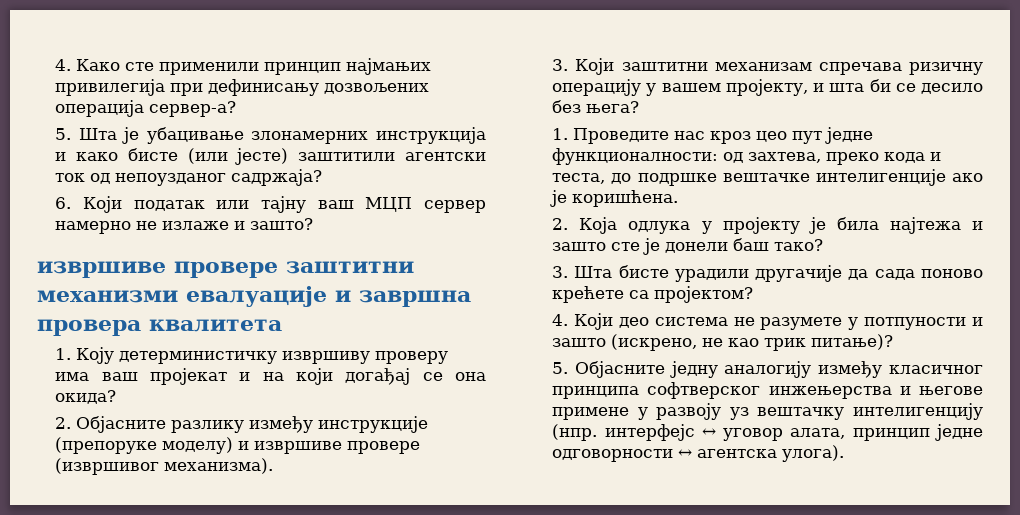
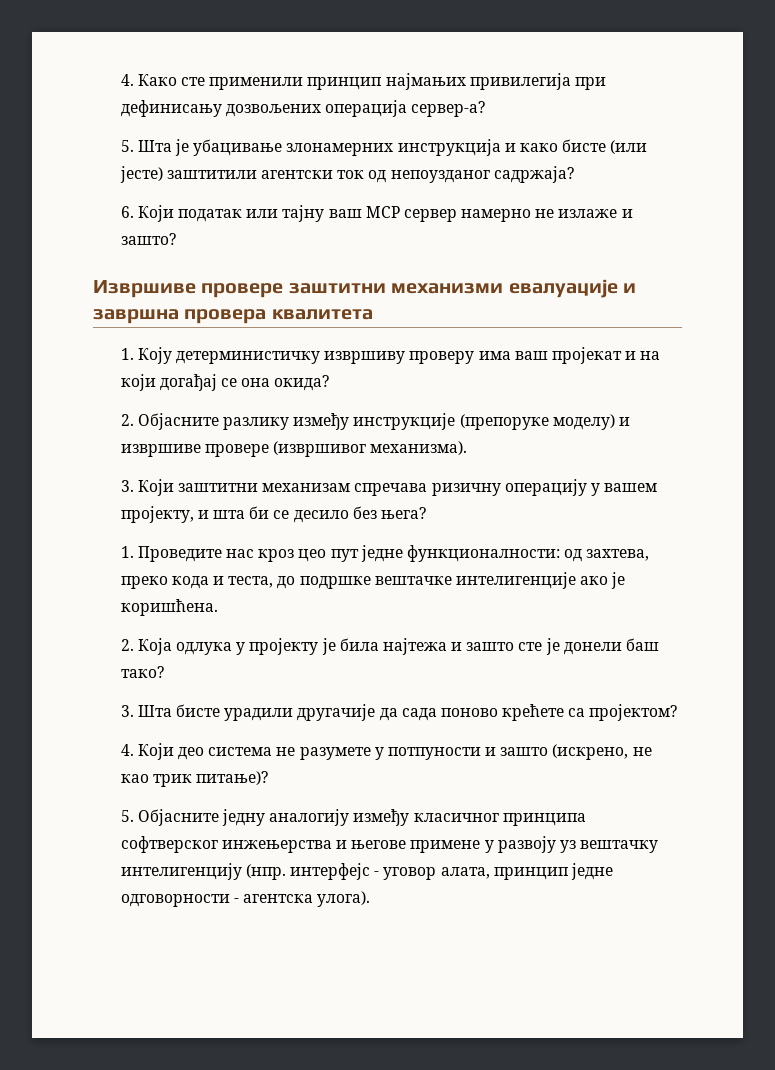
[365,197,413,212] МЦП -> [365,206,400,218] MCP
[37,261,166,278] извршиве -> [93,280,196,298] Извршиве
[701,428,716,437] ↔ -> [374,871,380,876] -
[678,449,693,458] ↔ -> [233,898,239,903] -

